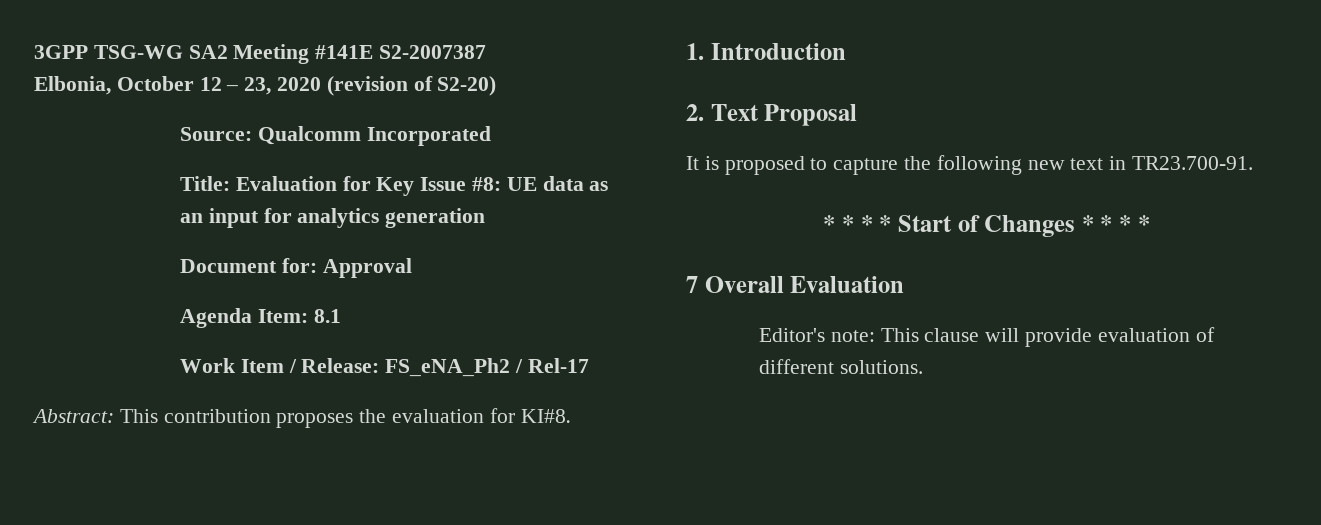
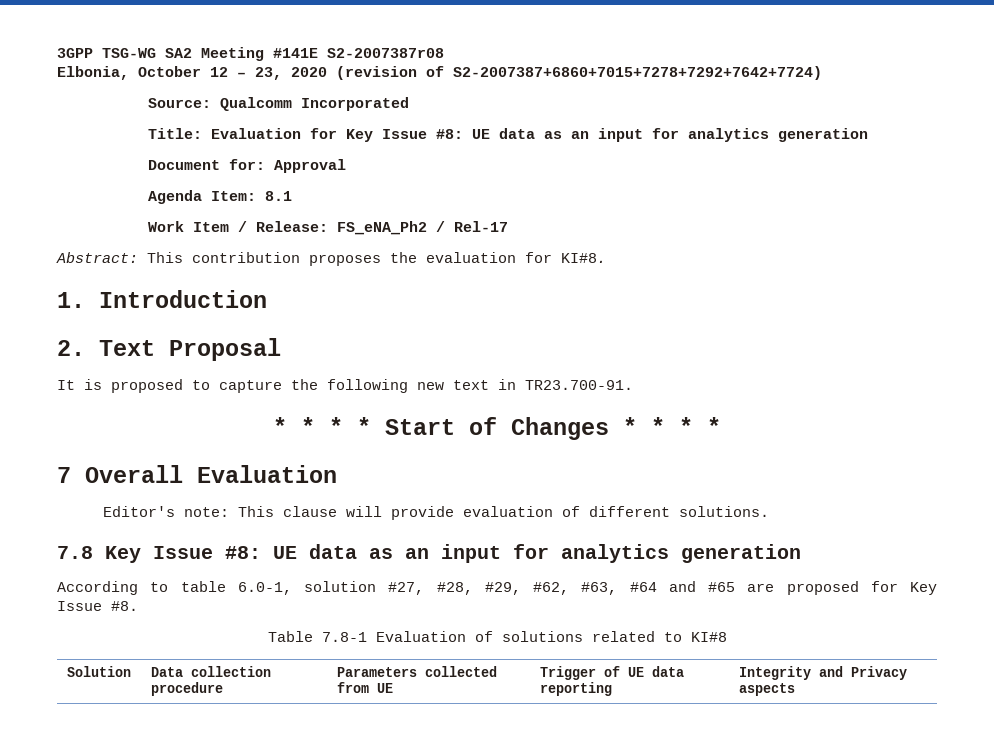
[379,45,487,59] S2-2007387 -> [327,48,444,58] S2-2007387r08
[437,76,497,96] S2-20) -> [453,66,822,80] S2-2007387+6860+7015+7278+7292+7642+7724)
(923, 367) none -> [57,544,801,563] [57,581,937,595] [57,601,138,611] [267,631,727,642] [66,666,131,677] [150,666,271,677] [150,682,223,696] [336,666,497,677] [336,682,393,693] [539,666,684,680] [539,682,612,696] [738,666,907,680] [738,683,795,696] // 7.8 Key Issue #8: UE data as an input for analytics generation // According to table 6.0-1, solution #27, #28, #29, #62, #63, #64 and #65 are proposed for Key Issue #8. // Table 7.8-1 Evaluation of solutions related to KI#8 // Solution | Data collection procedure | Parameters collected from UE | Trigger of UE data reporting | Integrity and Privacy aspects

